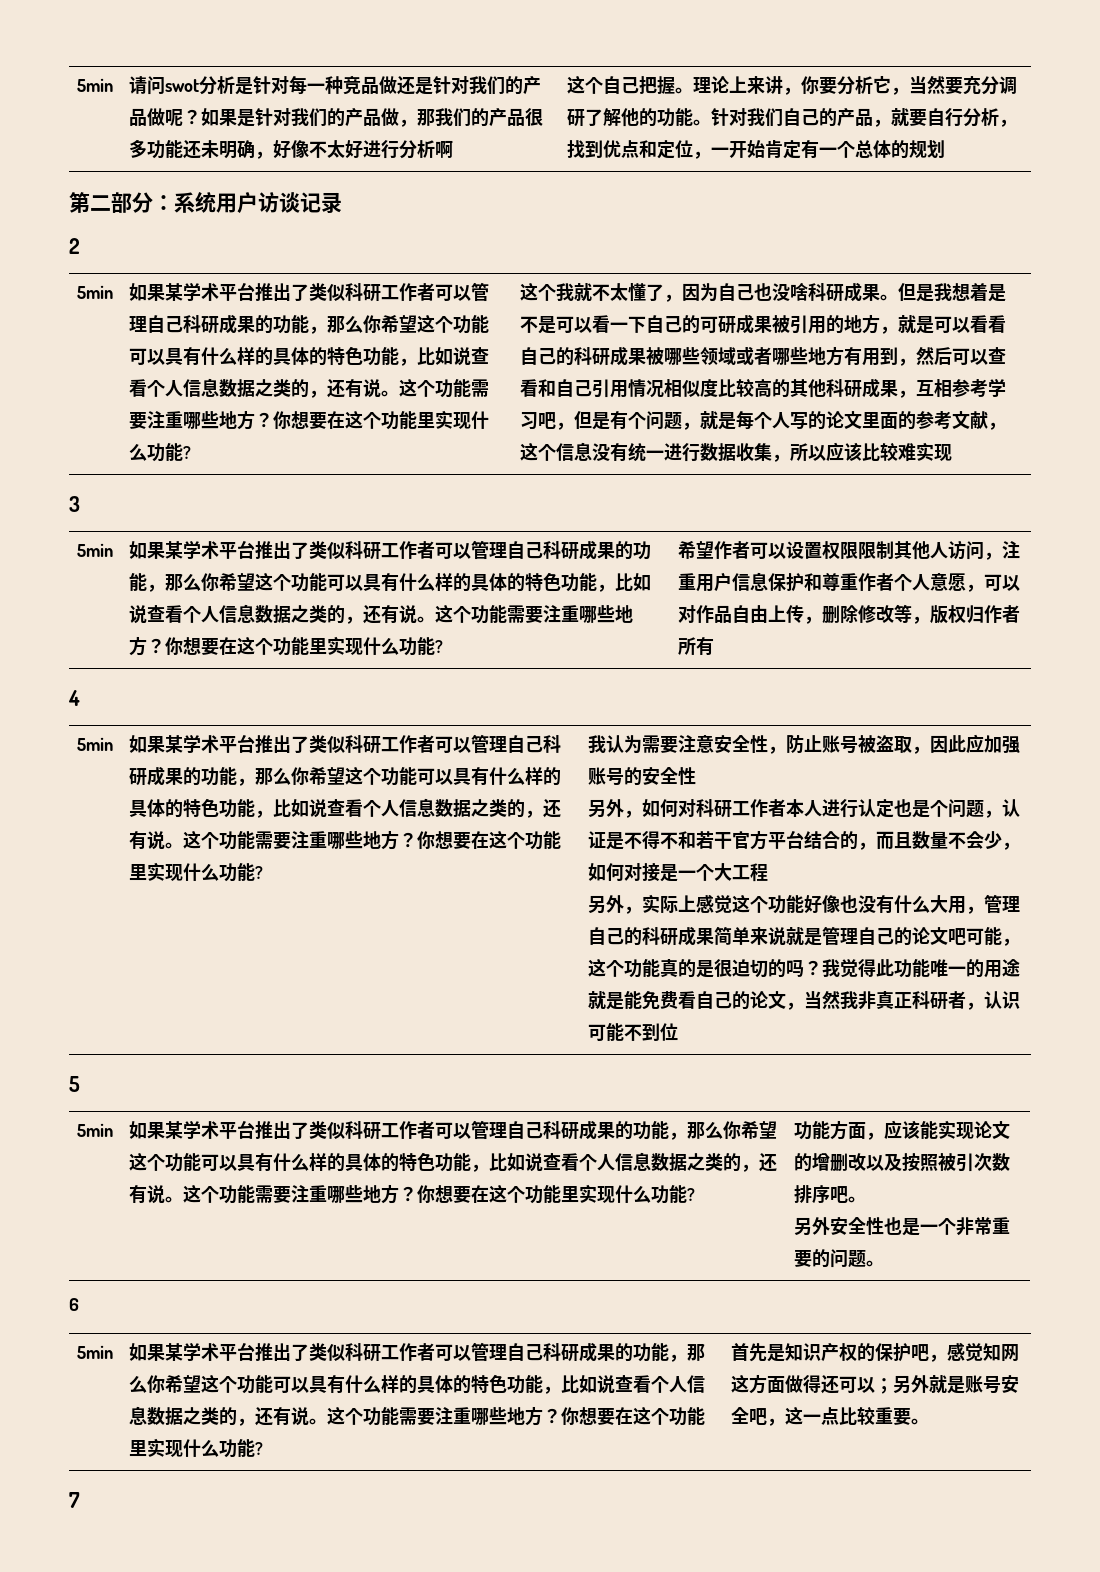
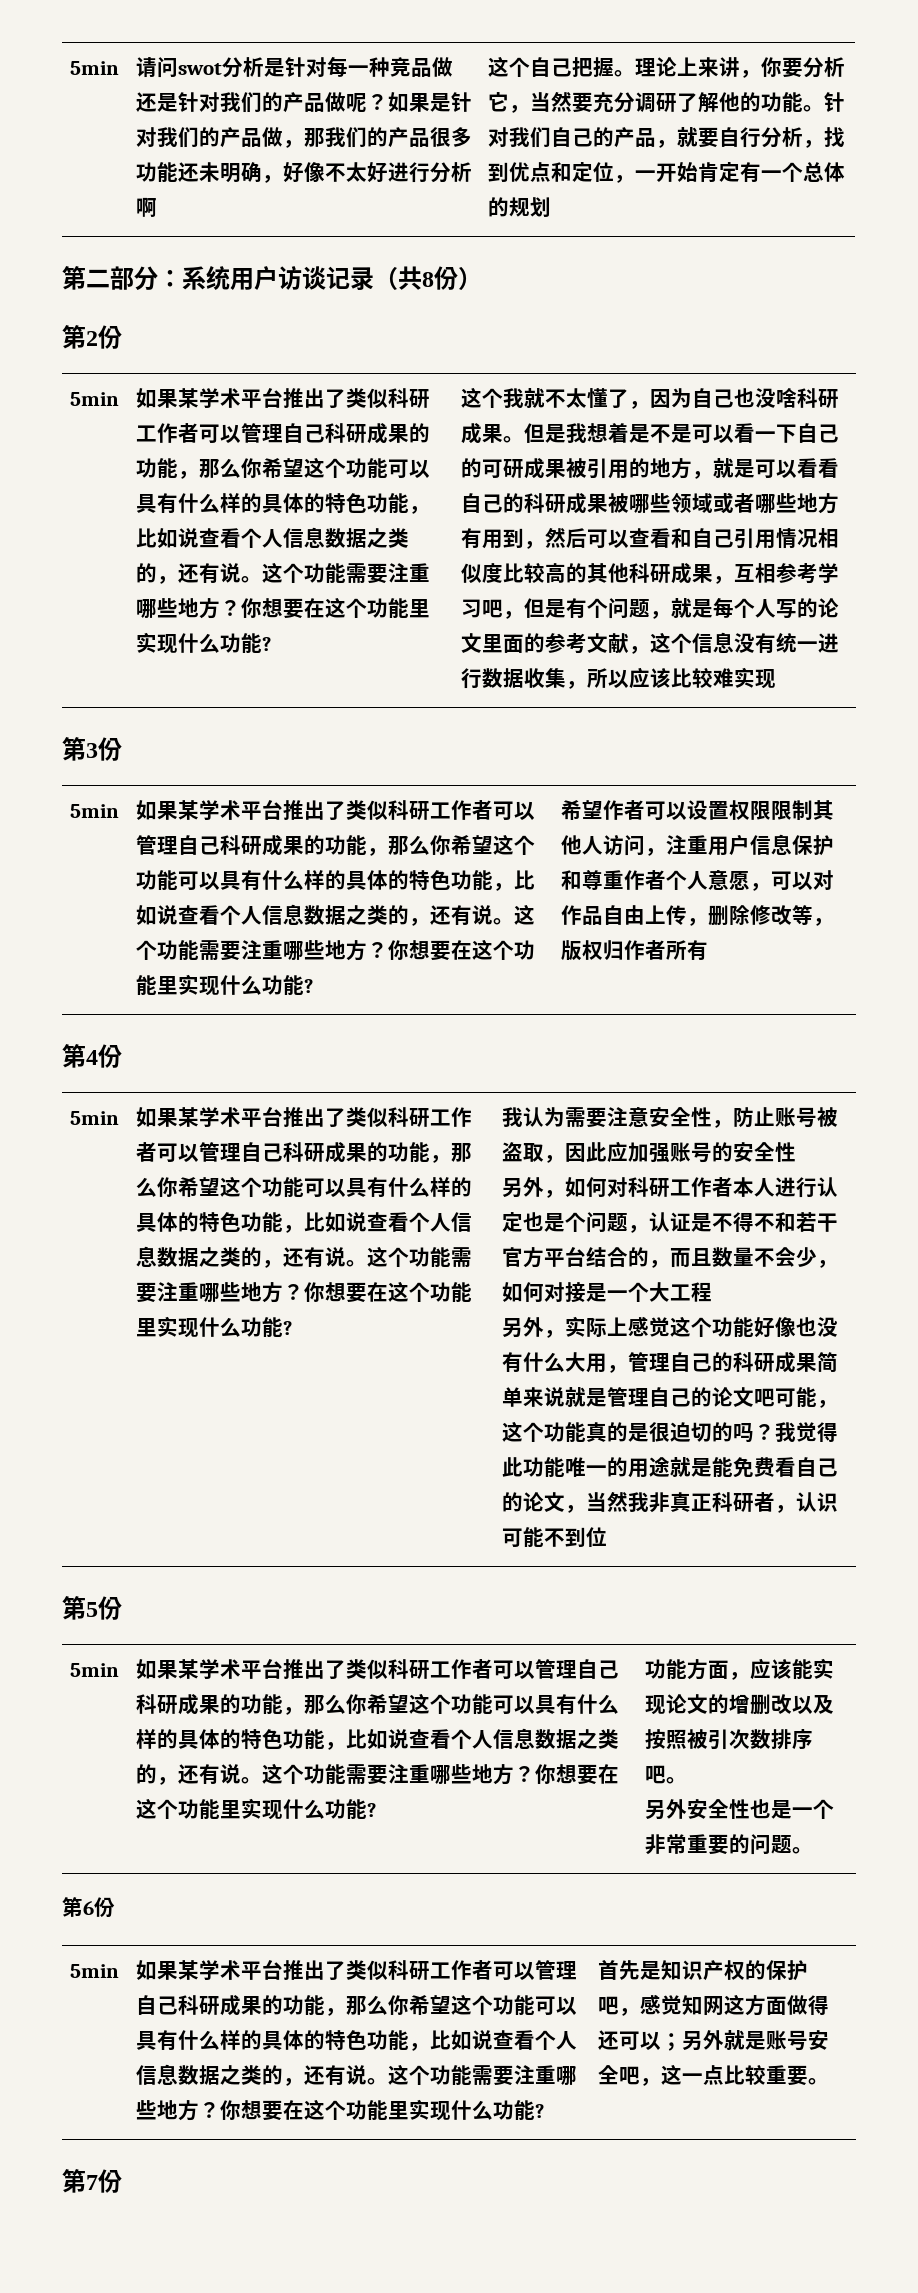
(342, 203) // -> [374,266,482,290] [62,325,86,349] （共8份） // 第
(80, 246) none -> [98,325,122,349] 份
(952, 452) none -> [62,737,86,761] 第
(80, 504) none -> [98,737,122,761] 份
(714, 646) none -> [62,1044,86,1068] 第
(80, 698) none -> [98,1044,122,1068] 份
(678, 1032) none -> [62,1596,86,1620] 第
(80, 1084) none -> [98,1596,122,1620] 份
(884, 1263) none -> [62,1897,83,1917] 第
(79, 1304) none -> [94,1897,115,1918] 份
[69,1492,80,1508] 7 -> [62,2169,122,2193] 第7份

